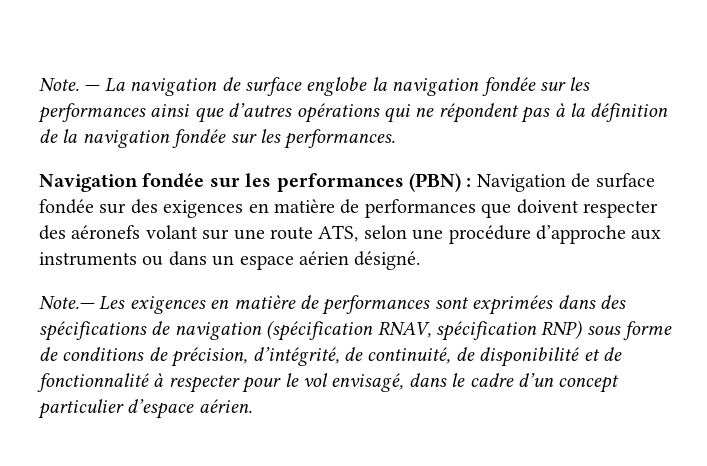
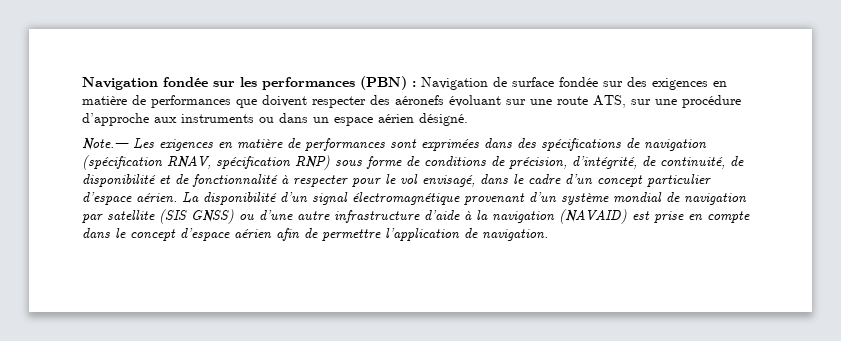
[39,77,591,96] [38,103,669,123] [39,129,396,149] Note. — La navigation de surface englobe la navigation fondée sur les performances ainsi que d’autres opérations qui ne répondent pas à la définition de la navigation fondée sur les performances. // -> (82, 83) none
[145,225,198,239] volant -> [449,95,501,107] évoluant
[363,225,407,239] selon -> [631,99,651,105] sur
(252, 406) none -> [182,192,747,205] [82,209,750,224] [82,228,548,241] La disponibilité d’un signal électromagnétique provenant d’un système mondial de navigation par satellite (SIS GNSS) ou d’une autre infrastructure d’aide à la navigation (NAVAID) est prise en compte dans le concept d’espace aérien afin de permettre l’application de navigation.

